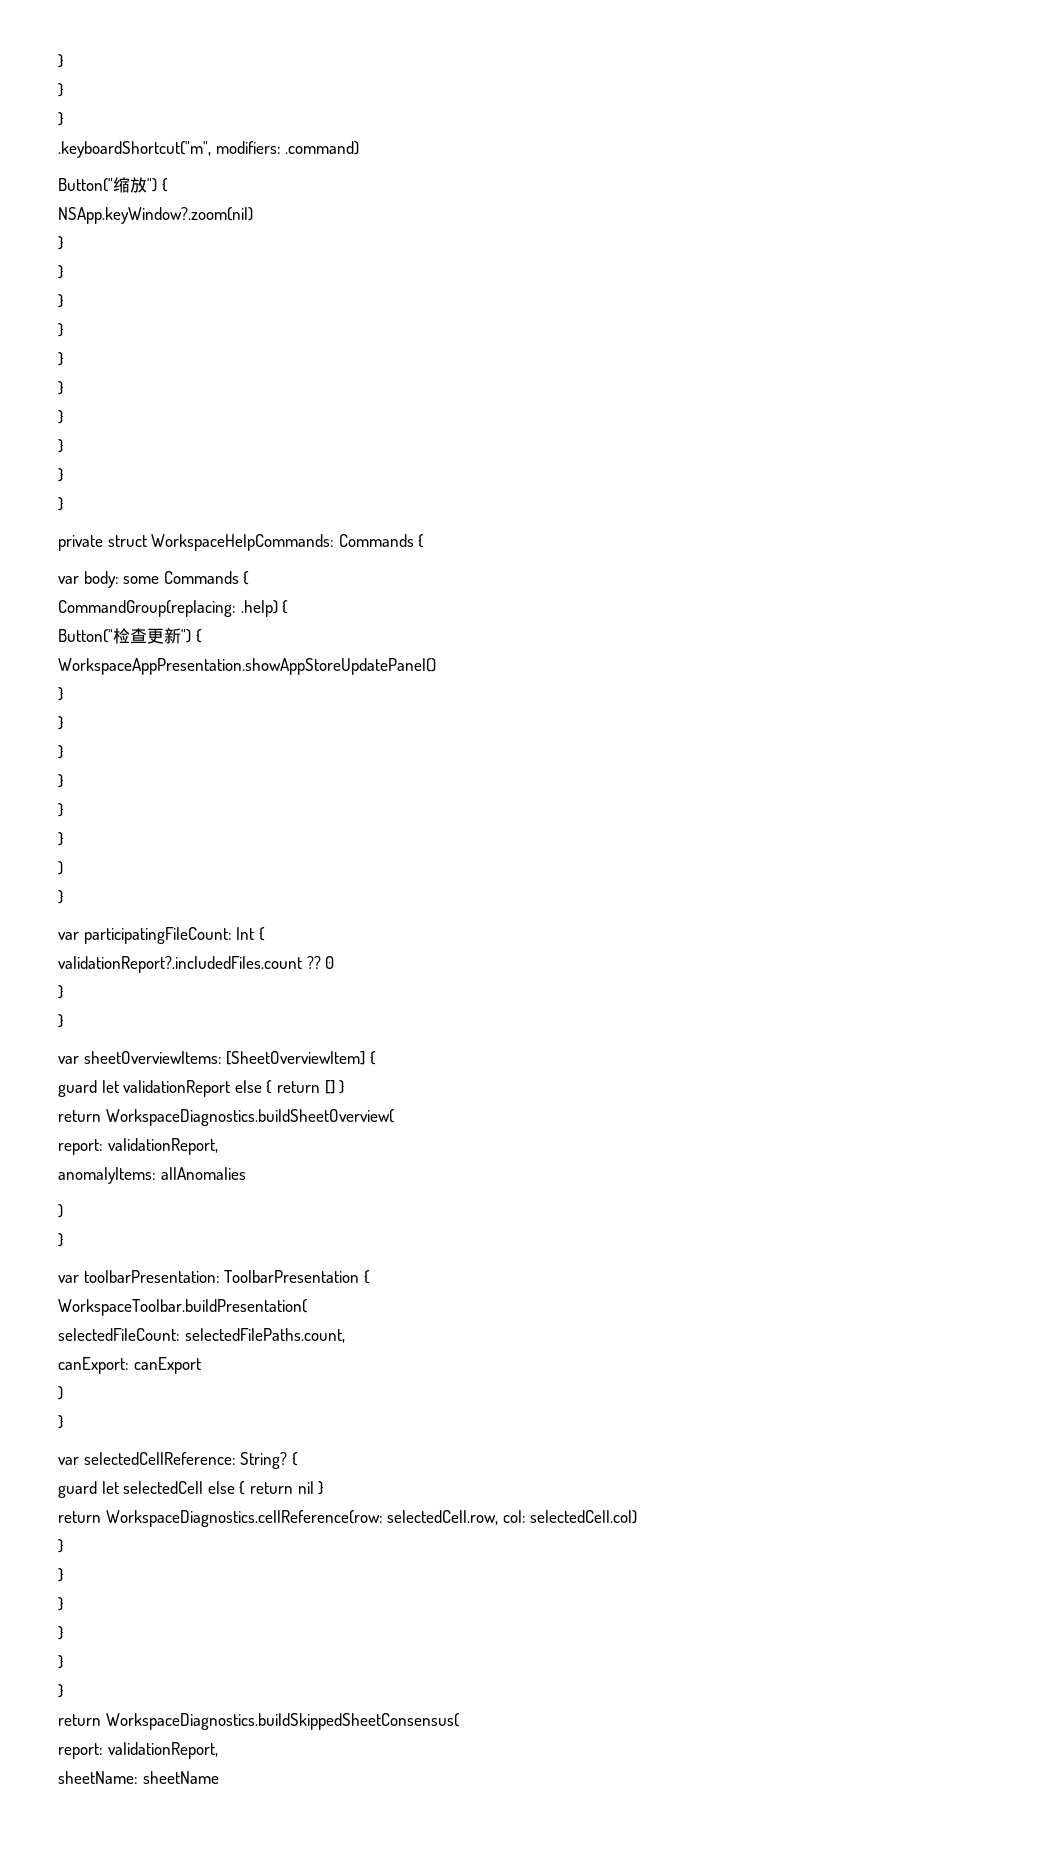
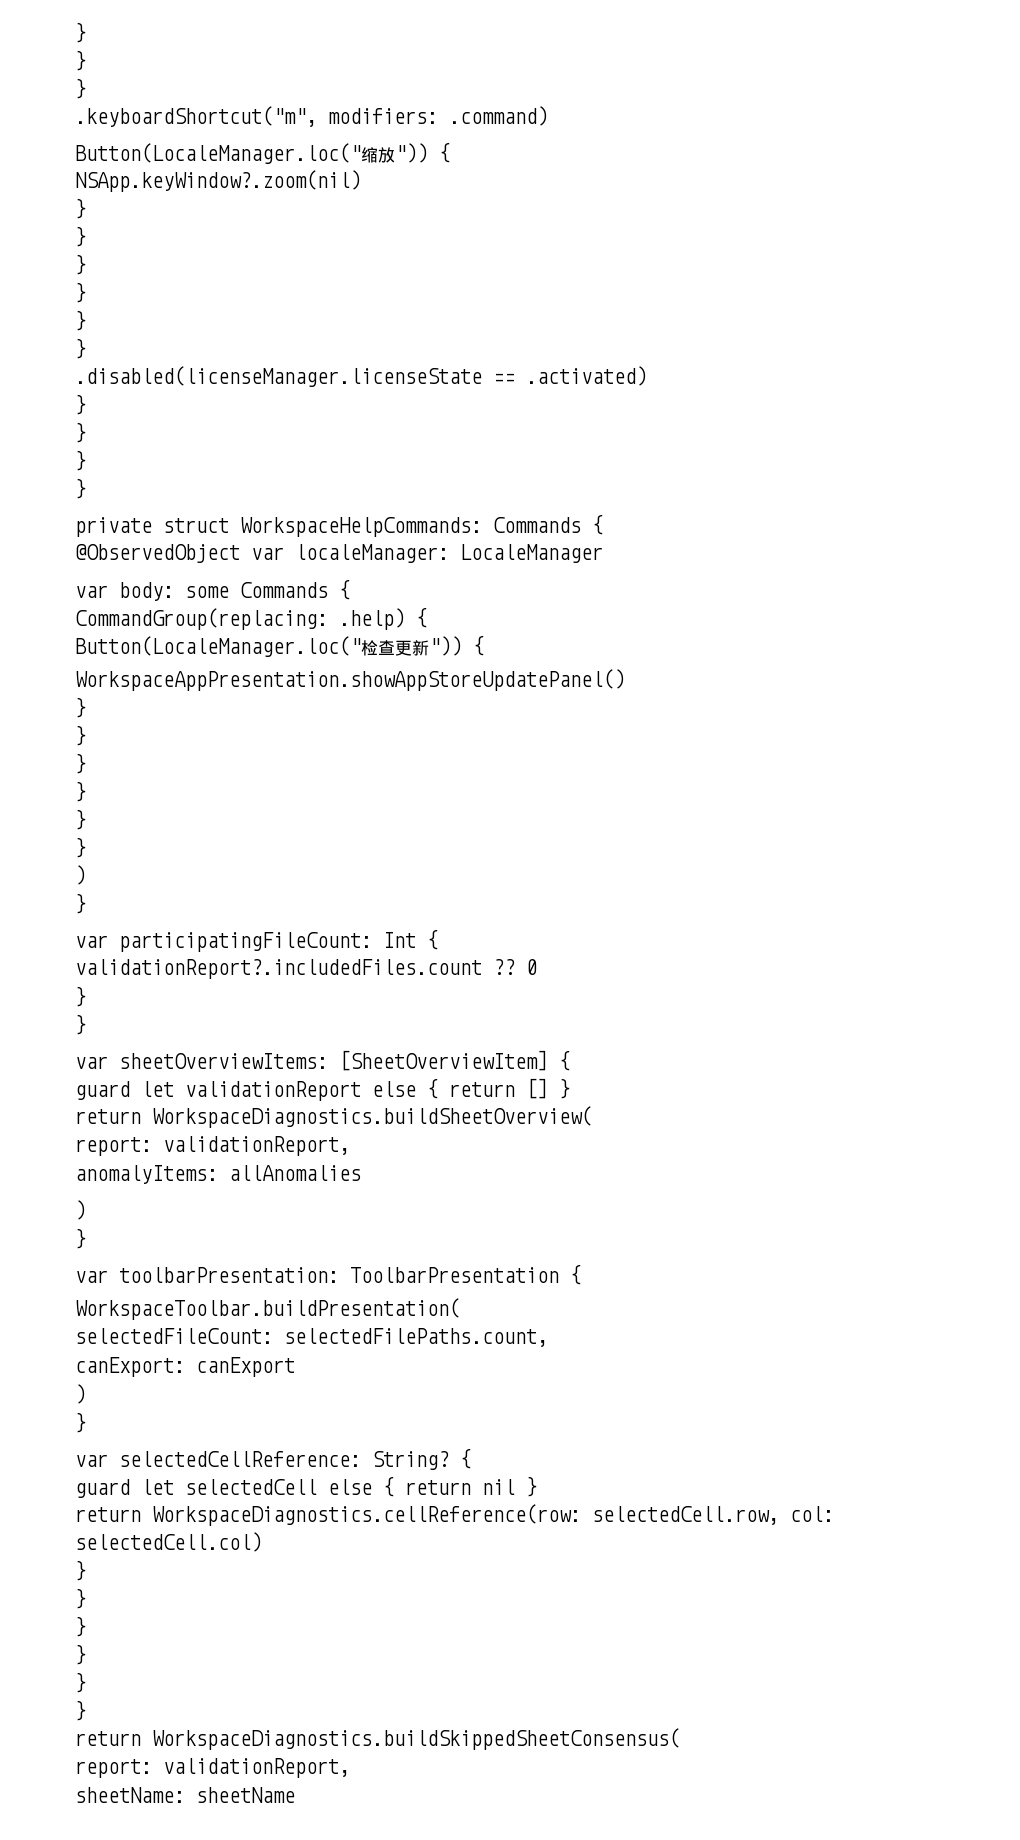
[58,177,157,193] Button("缩放") -> [75,143,428,164] Button(LocaleManager.loc("缩放"))
(64, 388) none -> [75,366,647,387] // .disabled(licenseManager.licenseState == .activated)
(425, 541) none -> [75,544,603,563] // @ObservedObject var localeManager: LocaleManager
[58,629,113,643] Button(" -> [75,636,361,657] Button(LocaleManager.loc("
[181,629,191,643] ") -> [429,636,462,656] "))

